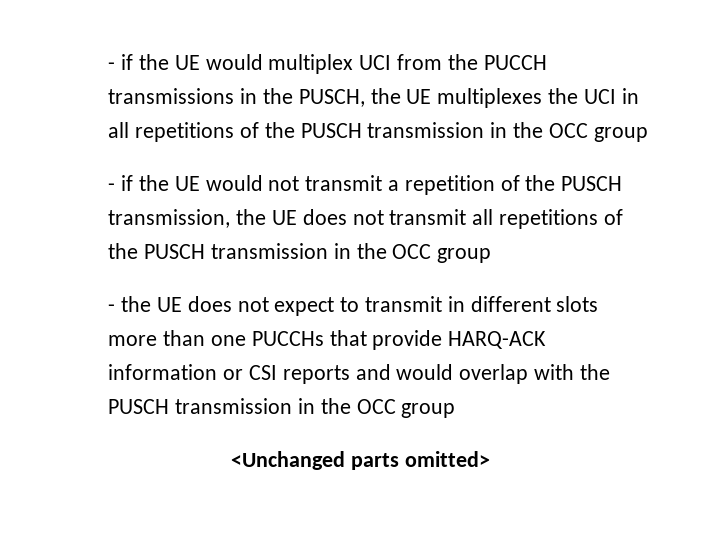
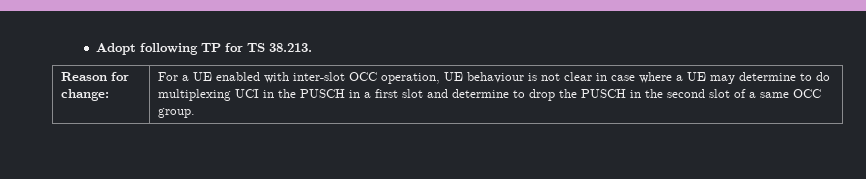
[108,54,547,74] [108,88,639,108] [108,122,648,142] [108,175,623,195] [108,209,623,229] [108,243,492,263] [108,296,599,316] [108,330,547,350] [108,364,610,384] [108,398,456,418] [231,451,490,470] - if the UE would multiplex UCI from the PUCCH transmissions in the PUSCH, the UE multiplexes the UCI in all repetitions of the PUSCH transmission in the OCC group // - if the UE would not transmit a repetition of the PUSCH transmission, the UE does not transmit all repetitions of the PUSCH transmission in the OCC group // - the UE does not expect to transmit in different slots more than one PUCCHs that provide HARQ-ACK information or CSI reports and would overlap with the PUSCH transmission in the OCC group // <Unchanged parts omitted> -> [96,43,313,55] [61,72,130,81] [61,89,110,101] [158,72,831,84] [158,89,822,101] [158,108,196,118] Adopt following TP for TS 38.213. // Reason for change: | For a UE enabled with inter-slot OCC operation, UE behaviour is not clear in case where a UE may determine to do multiplexing UCI in the PUSCH in a first slot and determine to drop the PUSCH in the second slot of a same OCC group.

